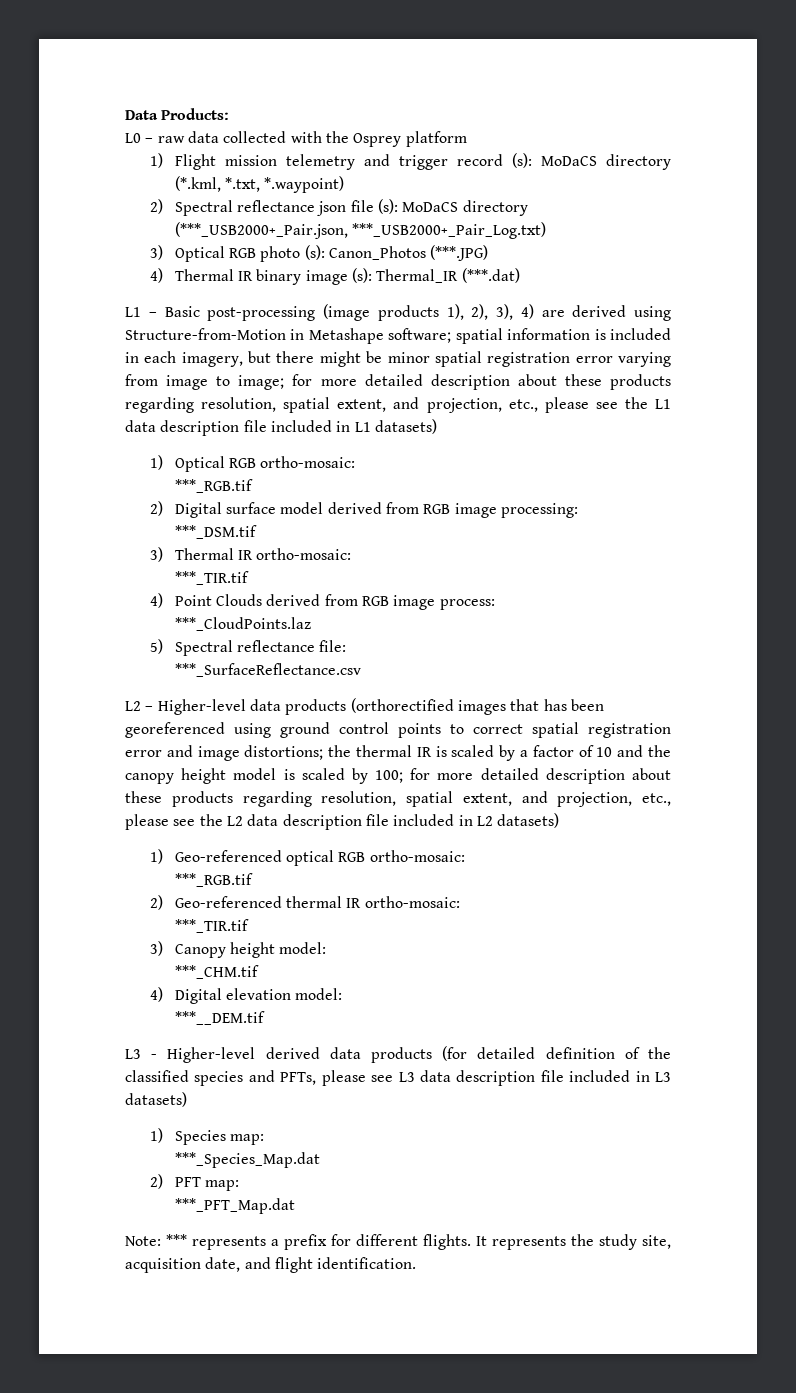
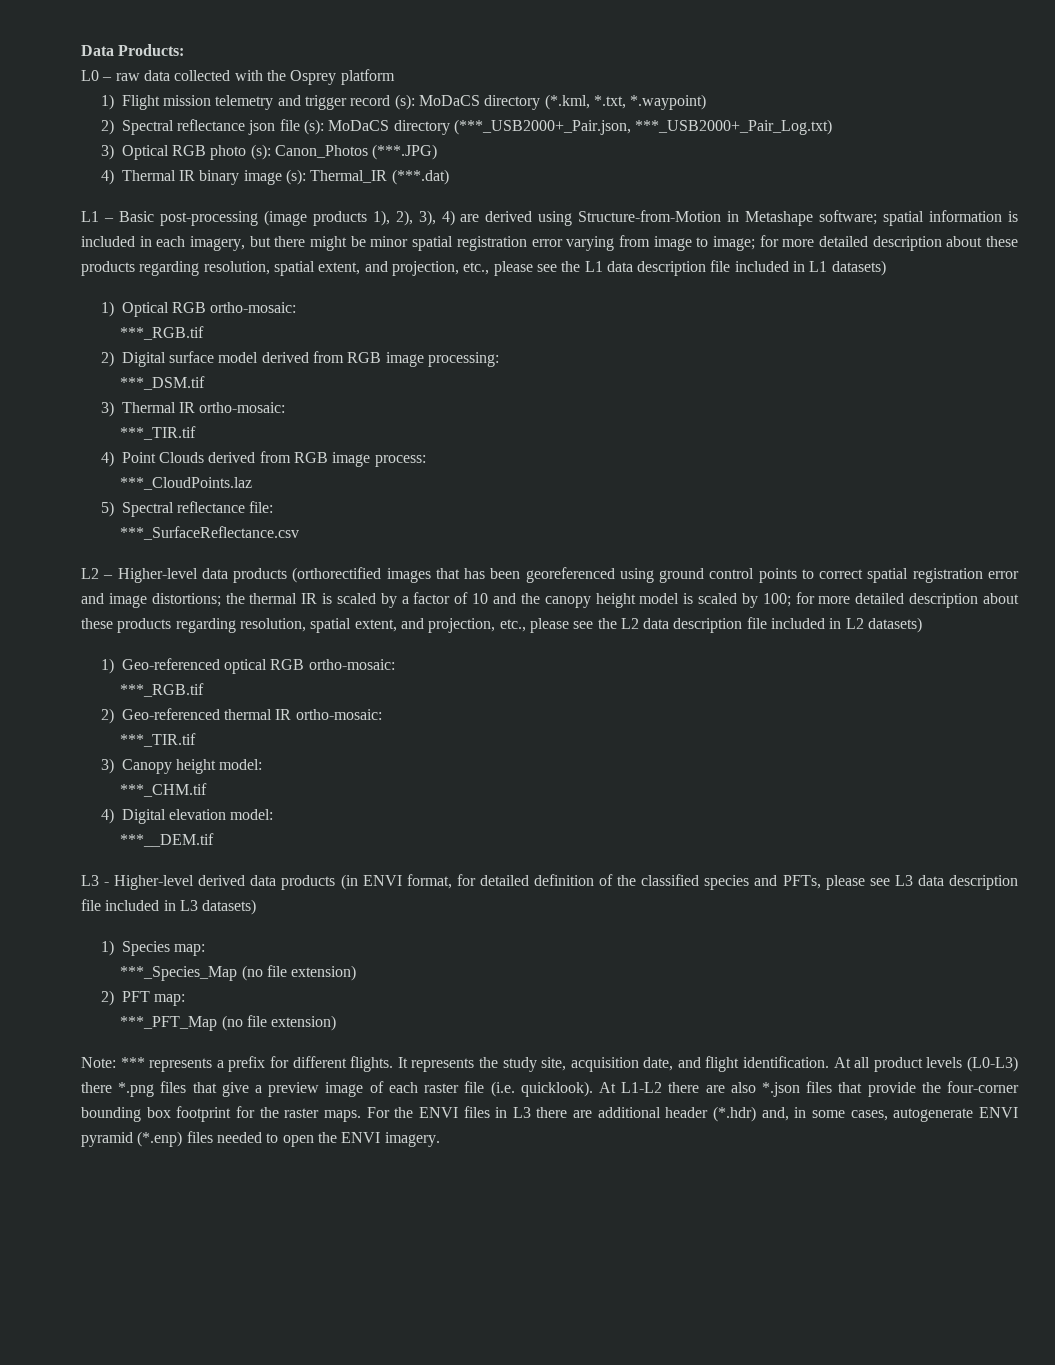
[442,1046,468,1061] (for -> [340,874,476,890] (in ENVI format, for
[174,1152,320,1168] ***_Species_Map.dat -> [120,965,357,981] ***_Species_Map (no file extension)
[174,1198,295,1214] ***_PFT_Map.dat -> [120,1015,337,1031] ***_PFT_Map (no file extension)
(417, 1263) none -> [833,1056,1019,1072] [81,1081,1020,1097] [81,1106,1019,1122] [81,1131,440,1147] At all product levels (L0-L3) there *.png files that give a preview image of each raster file (i.e. quicklook). At L1-L2 there are also *.json files that provide the four-corner bounding box footprint for the raster maps. For the ENVI files in L3 there are additional header (*.hdr) and, in some cases, autogenerate ENVI pyramid (*.enp) files needed to open the ENVI imagery.

